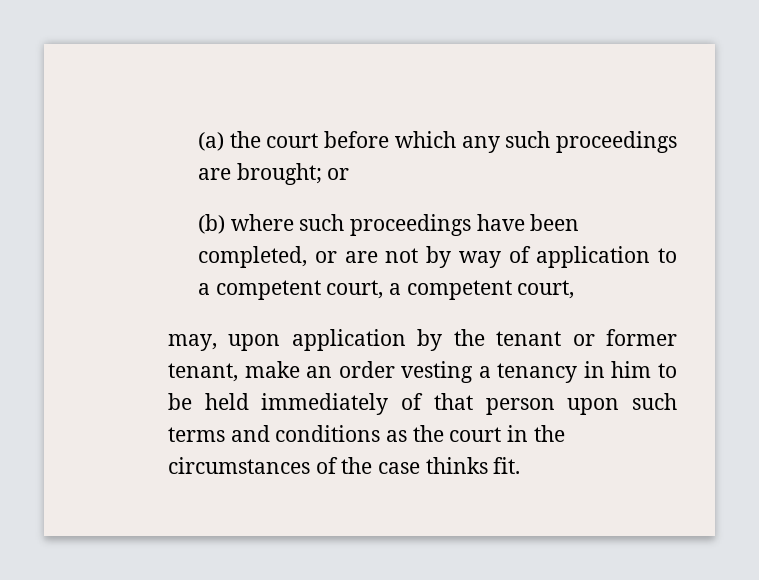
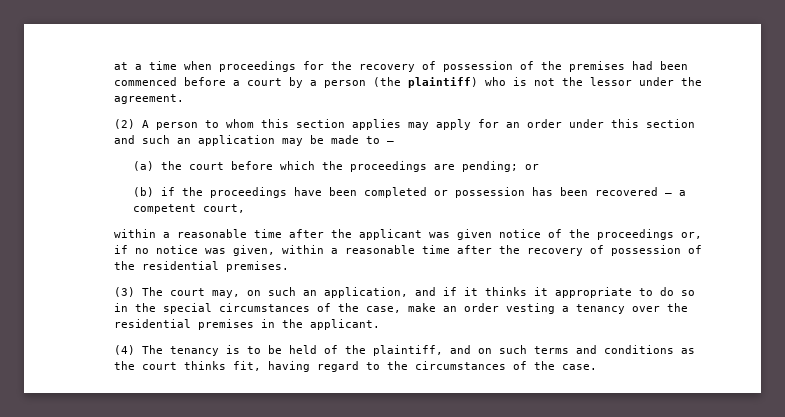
(197, 141) none -> [113,61,688,72] [113,77,702,88] [113,94,184,104] [113,119,695,130] [113,135,394,146] at a time when proceedings for the recovery of possession of the premises had been commenced before a court by a person (the plaintiff) who is not the lessor under the agreement. // (2) A person to whom this section applies may apply for an order under this section and such an application may be made to — //
[461,131,551,153] any such -> [322,161,344,170] the
[236,163,322,185] brought; -> [462,161,519,172] pending;
[230,214,345,231] where such -> [161,187,204,196] if the
[197,246,678,268] [197,280,575,300] [167,329,677,351] [167,363,238,382] completed, or are not by way of application to a competent court, a competent court, // may, upon application by the tenant or former tenant, -> [364,187,687,198] [133,204,246,214] [113,229,702,240] [113,245,702,256] [113,261,289,272] [113,287,695,298] [113,303,401,314] completed or possession has been recovered — a competent court, // within a reasonable time after the applicant was given notice of the proceedings or, if no notice was given, within a reasonable time after the recovery of possession of the residential premises. // (3) The court may, on such an application, and if it thinks it appropriate to do so in the special circumstances of the case,
[583,361,678,378] [167,393,620,415] in him to be held immediately of that person upon -> [631,303,688,312] [113,319,380,330] [113,345,492,356] over the residential premises in the applicant. // (4) The tenancy is to be held of the plaintiff, and on
[507,425,529,442] in -> [183,361,380,372] thinks fit, having regard to
[378,457,521,474] case thinks fit. -> [561,364,597,370] case.

